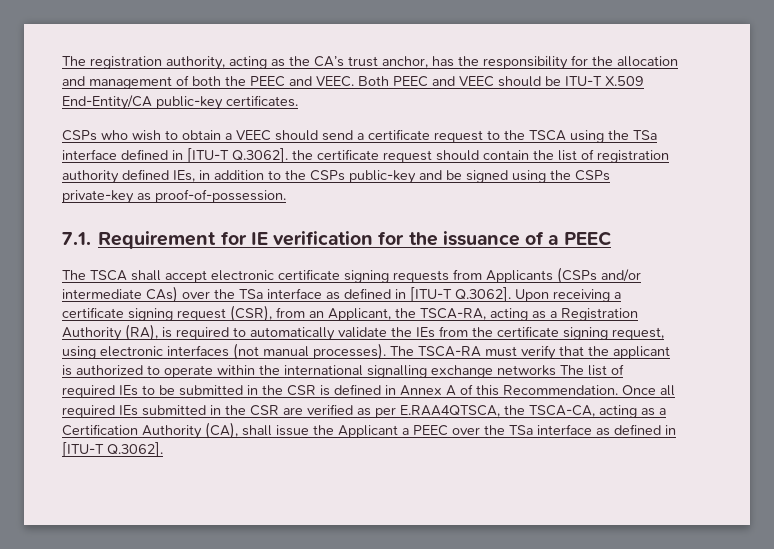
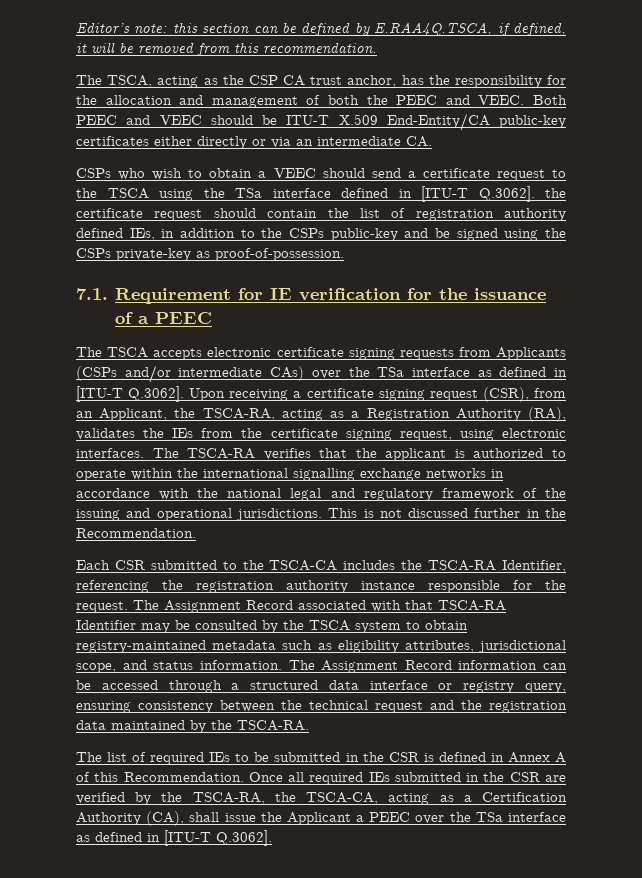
[62,56,225,70] The registration authority, -> [76,22,566,36] [76,42,377,56] [76,75,153,88] Editor’s note: this section can be defined by E.RAA4Q.TSCA, if defined, it will be removed from this recommendation. // The TSCA,
[314,56,344,67] CA’s -> [248,75,305,86] CSP CA
[226,95,298,107] certificates. -> [76,136,432,149] certificates either directly or via an intermediate CA.
[131,270,207,283] shall accept -> [153,348,203,360] accepts
[162,327,387,341] is required to automatically validate -> [76,428,135,440] validates
[167,343,556,360] interfaces (not manual processes). The TSCA-RA must verify -> [76,448,311,460] interfaces. The TSCA-RA verifies
(556, 370) none -> [491,469,504,478] [76,488,566,501] [76,508,567,521] [76,528,196,538] [76,560,567,573] [76,580,566,593] [76,600,506,613] [76,620,468,633] [76,640,566,653] [76,660,567,673] [76,680,566,693] [76,700,567,713] [76,720,309,733] in accordance with the national legal and regulatory framework of the issuing and operational jurisdictions. This is not discussed further in the Recommendation. // Each CSR submitted to the TSCA-CA includes the TSCA-RA Identifier, referencing the registration authority instance responsible for the request. The Assignment Record associated with that TSCA-RA Identifier may be consulted by the TSCA system to obtain registry-maintained metadata such as eligibility attributes, jurisdictional scope, and status information. The Assignment Record information can be accessed through a structured data interface or registry query, ensuring consistency between the technical request and the registration data maintained by the TSCA-RA. //
[357,405,500,418] as per E.RAA4QTSCA, -> [135,792,265,805] by the TSCA-RA,

